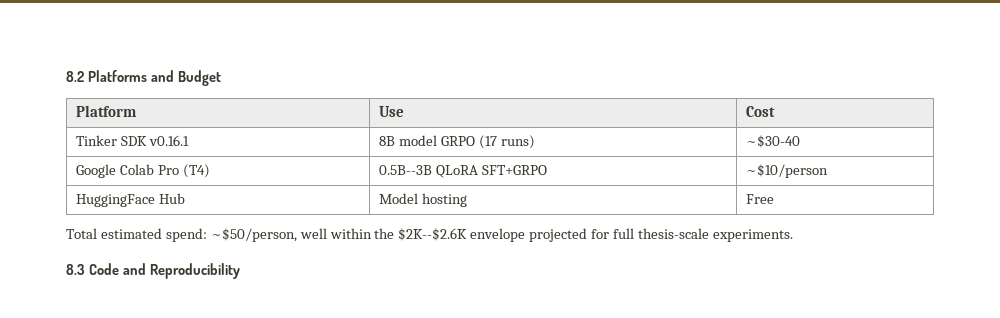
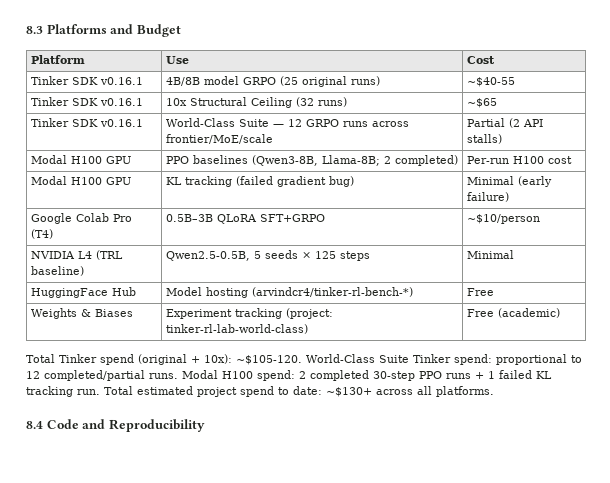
[66,71,84,82] 8.2 -> [26,26,43,34] 8.3
[379,136,396,146] 8B -> [165,77,200,86] 4B/8B
[479,135,536,149] [746,135,801,148] (17 runs) | ~$30-40 -> [279,76,380,87] [466,77,515,87] [30,97,143,106] [165,97,347,108] [466,98,497,108] [30,118,143,127] [165,118,409,127] [165,134,273,144] [466,118,543,128] [466,134,502,144] [30,155,131,164] [165,155,458,166] [466,156,572,164] [30,176,131,185] [165,176,354,187] [466,176,552,187] [466,192,509,202] (25 original runs) | ~$40-55 // Tinker SDK v0.16.1 | 10x Structural Ceiling (32 runs) | ~$65 // Tinker SDK v0.16.1 | World-Class Suite — 12 GRPO runs across frontier/MoE/scale | Partial (2 API stalls) // Modal H100 GPU | PPO baselines (Qwen3-8B, Llama-8B; 2 completed) | Per-run H100 cost // Modal H100 GPU | KL tracking (failed gradient bug) | Minimal (early failure)
[379,165,433,175] 0.5B--3B -> [165,214,213,222] 0.5B–3B
(829, 171) none -> [30,250,123,260] [30,266,84,276] [165,250,370,261] [466,250,514,259] // NVIDIA L4 (TRL baseline) | Qwen2.5-0.5B, 5 seeds × 125 steps | Minimal
[746,194,775,204] [66,228,793,242] [66,264,85,275] | Free // Total estimated spend: ~$50/person, well within the $2K--$2.6K envelope projected for full thesis-scale experiments. // 8.3 -> [251,287,413,297] [466,288,494,296] [30,308,133,319] [165,308,333,319] [165,324,308,334] [466,308,560,318] [26,354,582,365] [26,370,552,381] [26,386,494,397] [26,421,43,429] (arvindcr4/tinker-rl-bench-*) | Free // Weights & Biases | Experiment tracking (project: tinker-rl-lab-world-class) | Free (academic) // Total Tinker spend (original + 10x): ~$105-120. World-Class Suite Tinker spend: proportional to 12 completed/partial runs. Modal H100 spend: 2 completed 30-step PPO runs + 1 failed KL tracking run. Total estimated project spend to date: ~$130+ across all platforms. // 8.4

